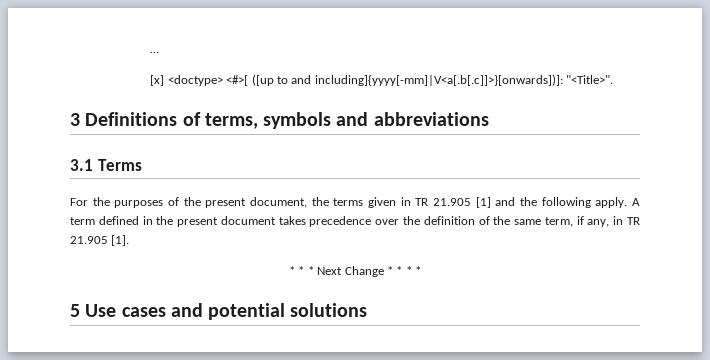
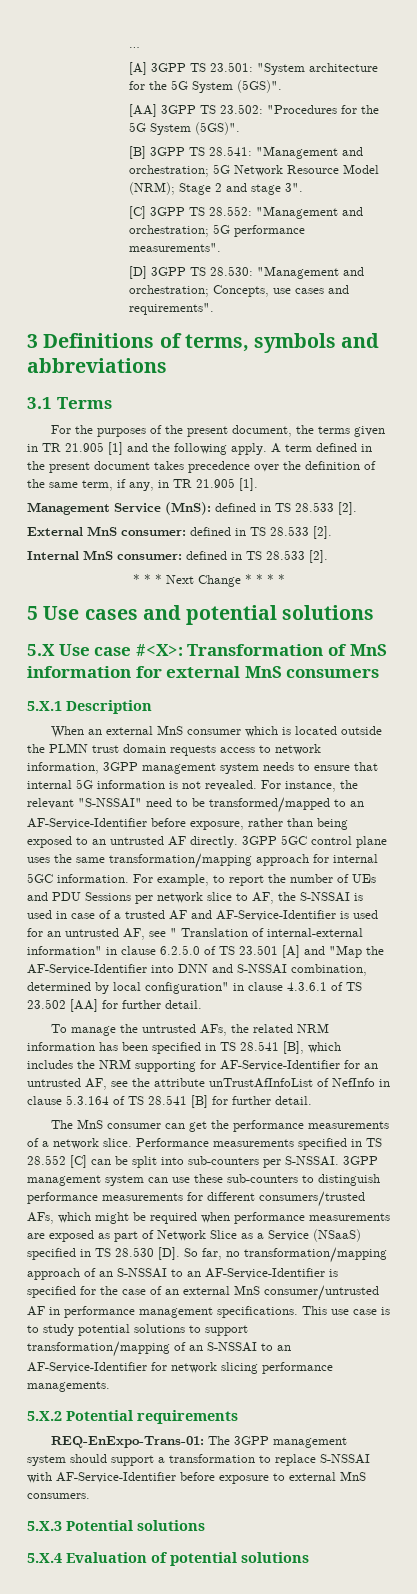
[150,74,614,86] [x] <doctype> <#>[ ([up to and including]{yyyy[-mm]|V<a[.b[.c]]>}[onwards])]: "<Title>". -> [129,62,379,75] [129,80,283,93] [129,104,380,117] [129,122,241,135] [129,146,364,159] [129,164,380,177] [129,182,304,195] [129,206,364,219] [129,224,306,237] [129,243,222,252] [129,266,365,279] [129,285,350,297] [129,303,215,315] [A] 3GPP TS 23.501: "System architecture for the 5G System (5GS)". // [AA] 3GPP TS 23.502: "Procedures for the 5G System (5GS)". // [B] 3GPP TS 28.541: "Management and orchestration; 5G Network Resource Model (NRM); Stage 2 and stage 3". // [C] 3GPP TS 28.552: "Management and orchestration; 5G performance measurements". // [D] 3GPP TS 28.530: "Management and orchestration; Concepts, use cases and requirements".
(130, 240) none -> [27,502,357,515] [27,526,332,539] [27,550,328,563] // Management Service (MnS): defined in TS 28.533 [2]. // External MnS consumer: defined in TS 28.533 [2]. // Internal MnS consumer: defined in TS 28.533 [2].
(368, 310) none -> [27,644,387,656] [27,666,380,678] [27,700,152,714] [51,725,383,738] [27,743,321,756] [27,762,378,774] [27,779,358,792] [27,797,364,813] [27,818,348,830] [27,835,387,848] [27,853,378,869] [27,873,376,886] [27,892,363,904] [27,910,378,921] [27,928,363,940] [27,945,384,958] [27,964,367,976] [27,982,362,994] [27,999,202,1012] [51,1023,330,1036] [27,1041,341,1054] [27,1059,378,1072] [27,1078,390,1090] [27,1095,312,1108] [51,1119,390,1132] [27,1138,382,1150] [27,1155,378,1168] [27,1174,380,1186] [27,1191,365,1207] [27,1212,390,1224] [27,1229,361,1242] [27,1247,387,1263] [27,1268,338,1280] [27,1285,379,1301] [27,1306,390,1318] [27,1324,248,1336] [27,1341,291,1357] [27,1362,333,1374] [27,1381,110,1392] [27,1410,238,1424] [51,1436,348,1448] [27,1454,370,1466] [27,1471,366,1484] [27,1493,90,1499] [27,1520,205,1531] [27,1552,309,1566] // 5.X Use case #<X>: Transformation of MnS information for external MnS consumers // 5.X.1 Description // When an external MnS consumer which is located outside the PLMN trust domain requests access to network information, 3GPP management system needs to ensure that internal 5G information is not revealed. For instance, the relevant "S-NSSAI" need to be transformed/mapped to an AF-Service-Identifier before exposure, rather than being exposed to an untrusted AF directly. 3GPP 5GC control plane uses the same transformation/mapping approach for internal 5GC information. For example, to report the number of UEs and PDU Sessions per network slice to AF, the S-NSSAI is used in case of a trusted AF and AF-Service-Identifier is used for an untrusted AF, see " Translation of internal-external information" in clause 6.2.5.0 of TS 23.501 [A] and "Map the AF-Service-Identifier into DNN and S-NSSAI combination, determined by local configuration" in clause 4.3.6.1 of TS 23.502 [AA] for further detail. // To manage the untrusted AFs, the related NRM information has been specified in TS 28.541 [B], which includes the NRM supporting for AF-Service-Identifier for an untrusted AF, see the attribute unTrustAfInfoList of NefInfo in clause 5.3.164 of TS 28.541 [B] for further detail. // The MnS consumer can get the performance measurements of a network slice. Performance measurements specified in TS 28.552 [C] can be split into sub-counters per S-NSSAI. 3GPP management system can use these sub-counters to distinguish performance measurements for different consumers/trusted AFs, which might be required when performance measurements are exposed as part of Network Slice as a Service (NSaaS) specified in TS 28.530 [D]. So far, no transformation/mapping approach of an S-NSSAI to an AF-Service-Identifier is specified for the case of an external MnS consumer/untrusted AF in performance management specifications. This use case is to study potential solutions to support transformation/mapping of an S-NSSAI to an AF-Service-Identifier for network slicing performance managements. // 5.X.2 Potential requirements // REQ-EnExpo-Trans-01: The 3GPP management system should support a transformation to replace S‑NSSAI with AF‑Service‑Identifier before exposure to external MnS consumers. // 5.X.3 Potential solutions // 5.X.4 Evaluation of potential solutions

